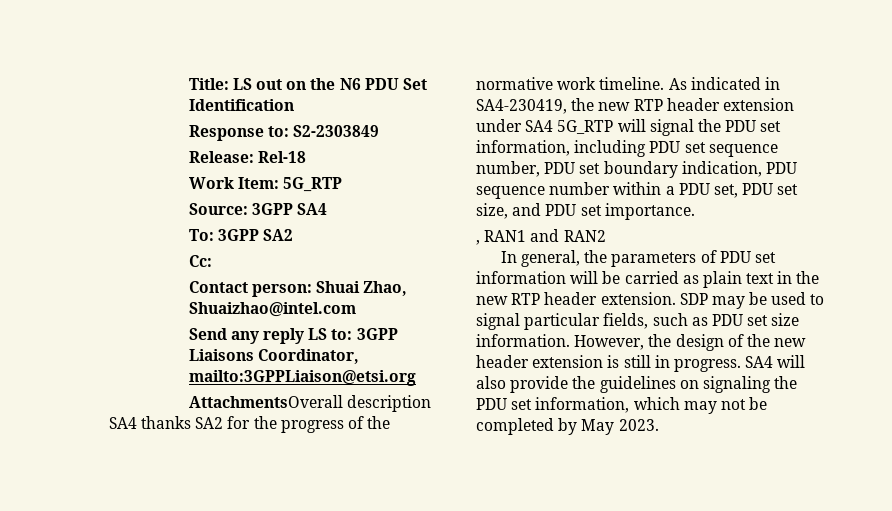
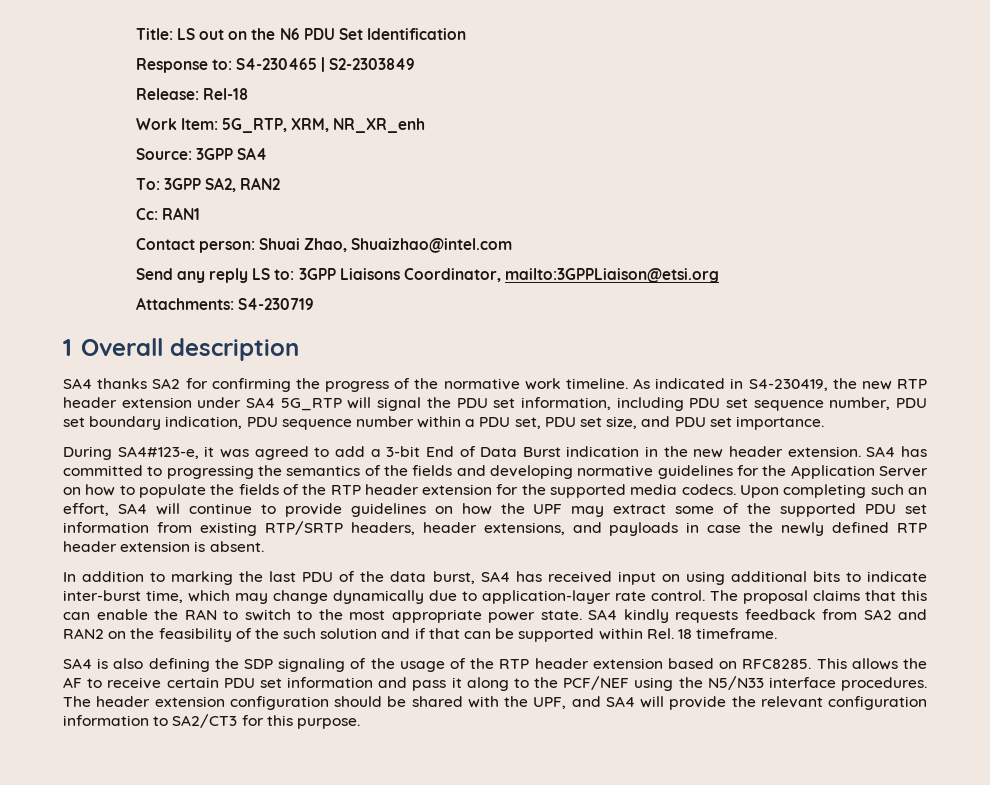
(289, 131) none -> [236,57,326,72] S4-230465 |
[283,177,343,192] 5G_RTP -> [222,118,426,133] 5G_RTP, XRM, NR_XR_enh
[263,229,294,241] SA2 -> [205,177,281,192] SA2, RAN2
(212, 261) none -> [161,207,200,220] RAN1
[188,395,343,408] AttachmentsOverall -> [135,297,314,310] [63,338,164,356] Attachments: S4-230719 // 1 Overall
(251, 422) none -> [211,378,291,392] confirming
[476,99,567,114] SA4-230419, -> [748,379,828,391] S4-230419,
[476,229,606,245] [500,250,776,267] [476,271,820,288] [476,292,825,309] [476,313,800,330] [476,334,807,351] [476,355,806,372] [476,376,506,389] , RAN1 and RAN2 // In general, the parameters of PDU set information will be carried as plain text in the new RTP header extension. SDP may be used to signal particular fields, such as PDU set size information. However, the design of the new header extension is still in progress. SA4 will also -> [63,446,927,460] [63,465,928,479] [63,484,927,498] [63,503,928,517] [63,521,928,536] [63,541,264,552] [63,571,927,585] [63,590,927,604] [63,609,927,623] [63,628,778,642] [63,658,928,672] [63,676,927,691] [63,696,664,710] During SA4#123-e, it was agreed to add a 3-bit End of Data Burst indication in the new header extension. SA4 has committed to progressing the semantics of the fields and developing normative guidelines for the Application Server on how to populate the fields of the RTP header extension for the supported media codecs. Upon completing such an effort, SA4 will continue to provide guidelines on how the UPF may extract some of the supported PDU set information from existing RTP/SRTP headers, header extensions, and payloads in case the newly defined RTP header extension is absent. // In addition to marking the last PDU of the data burst, SA4 has received input on using additional bits to indicate inter-burst time, which may change dynamically due to application-layer rate control. The proposal claims that this can enable the RAN to switch to the most appropriate power state. SA4 kindly requests feedback from SA2 and RAN2 on the feasibility of the such solution and if that can be supported within Rel. 18 timeframe. // SA4 is also defining the SDP signaling of the usage of the RTP header extension based on RFC8285. This allows the AF to receive certain PDU set information and pass it along to the PCF/NEF using the N5/N33 interface procedures. The header extension configuration should be shared with the UPF, and SA4 will
[599,376,798,393] [476,397,768,414] [476,418,659,435] guidelines on signaling the PDU set information, which may not be completed by May 2023. -> [760,696,927,710] [63,714,360,729] relevant configuration information to SA2/CT3 for this purpose.

